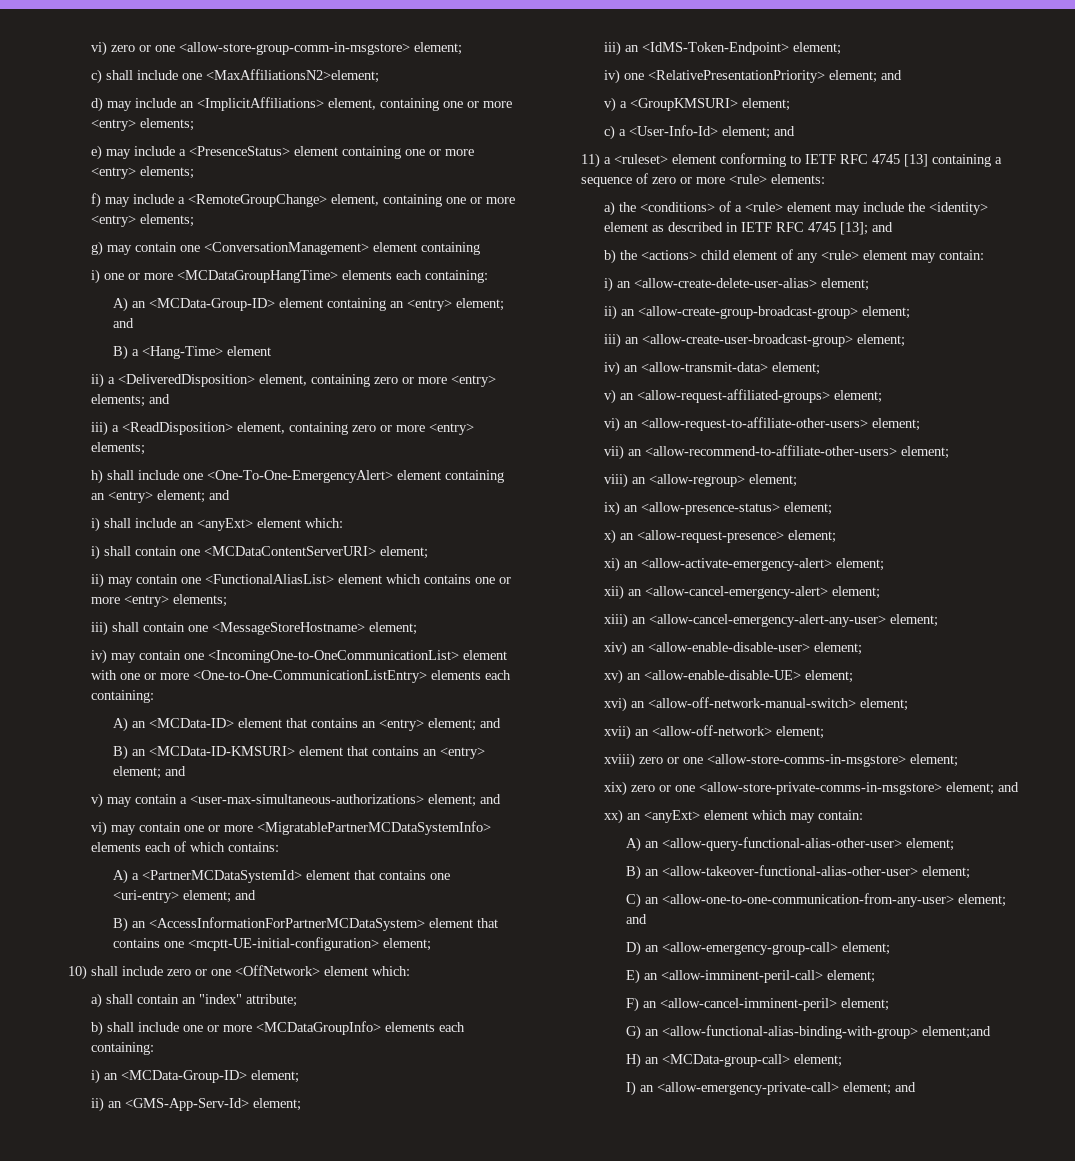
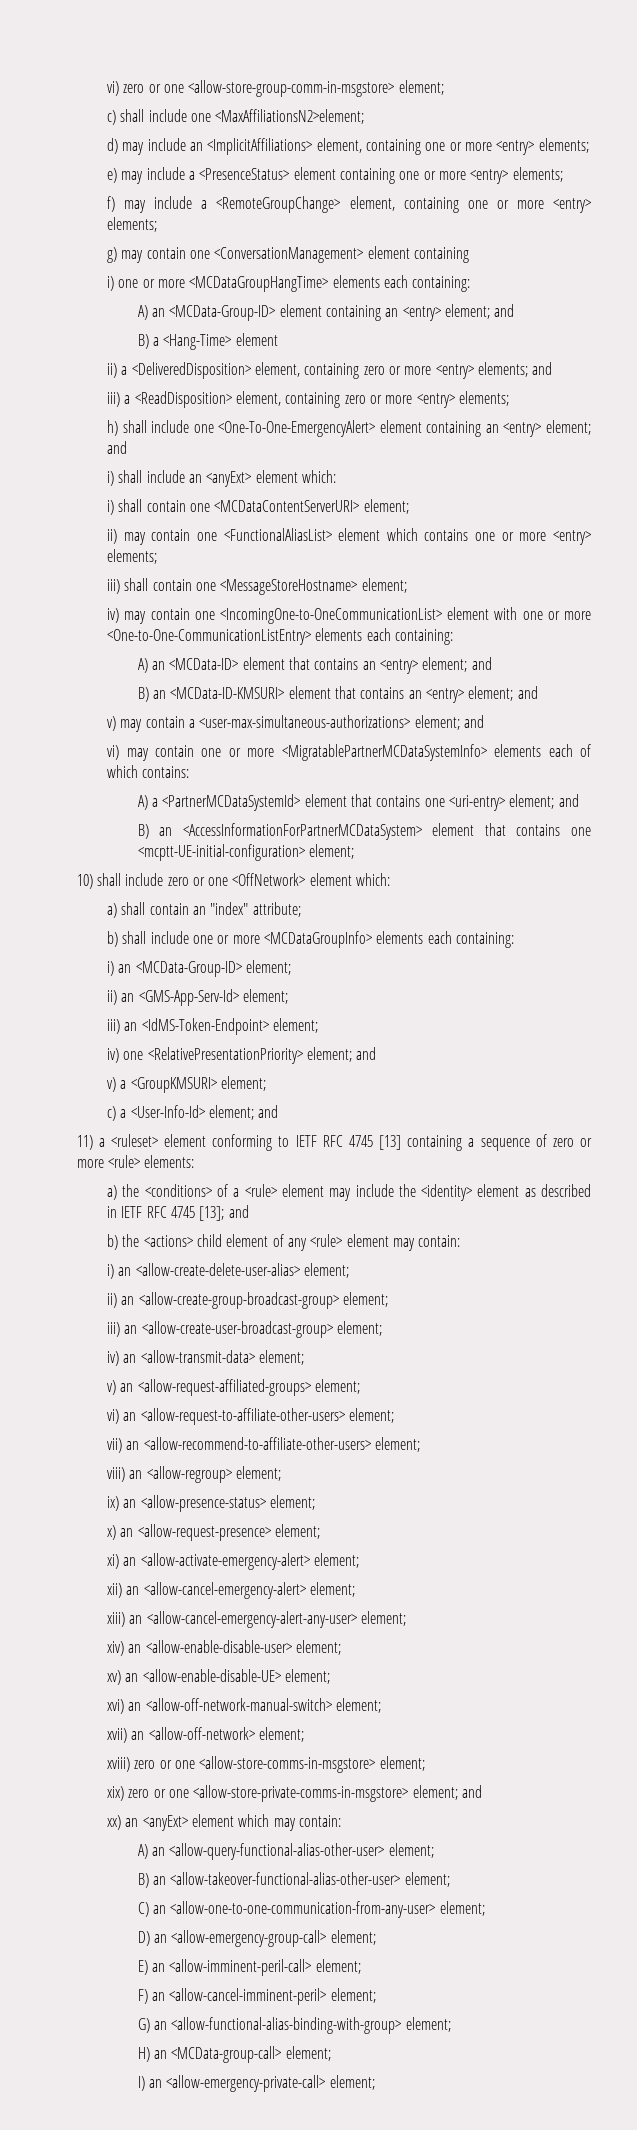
[626,914,648,924] and -> (485, 1908) none
[922,1026,992,1039] element;and -> [405,2017,451,2032] element;
[895,1082,917,1092] and -> (375, 2082) none

